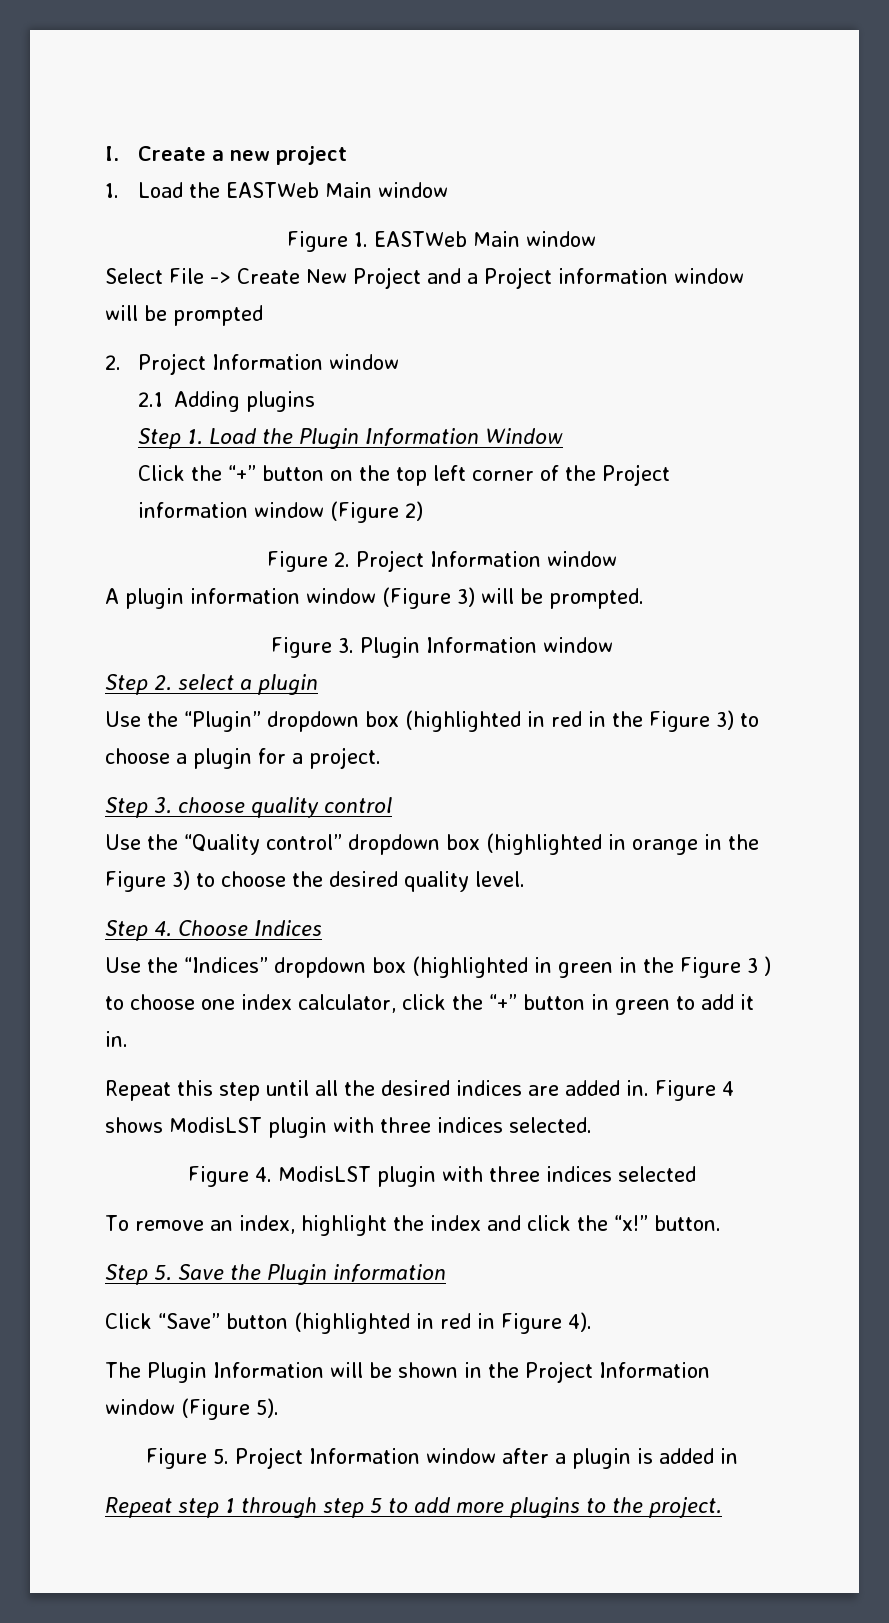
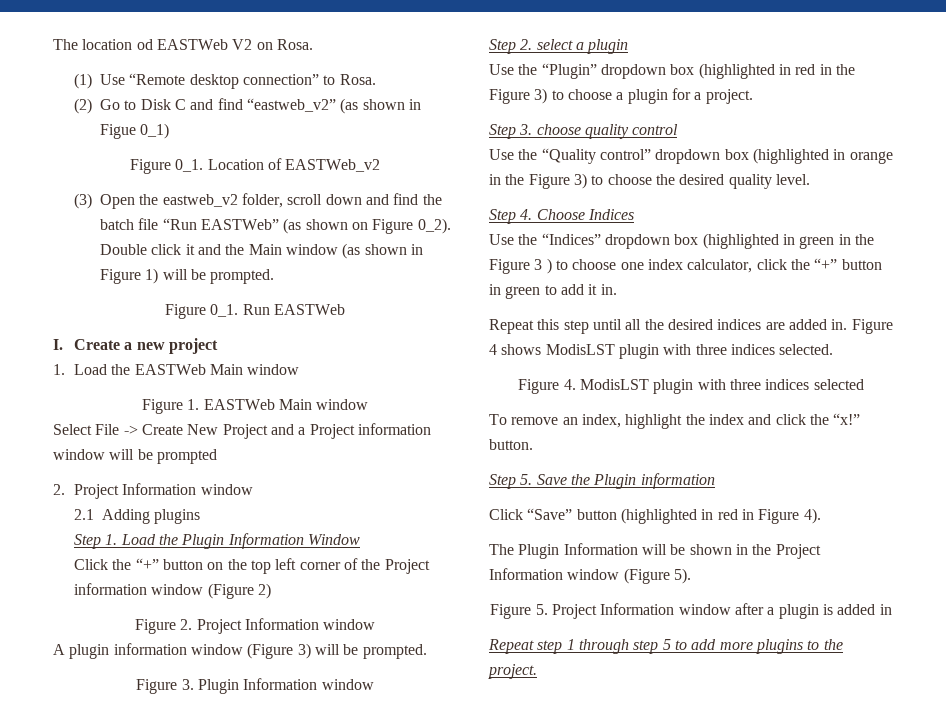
(105, 153) none -> [53,39,313,50] [74,73,376,89] [74,98,422,114] [100,123,170,139] [129,158,381,174] [74,193,442,209] [100,218,451,234] [100,243,424,259] [100,268,275,284] [165,304,345,319] The location od EASTWeb V2 on Rosa. // (1) Use “Remote desktop connection” to Rosa. // (2) Go to Disk C and find “eastweb_v2” (as shown in Figue 0_1) // Figure 0_1. Location of EASTWeb_v2 // (3) Open the eastweb_v2 folder, scroll down and find the batch file “Run EASTWeb” (as shown on Figure 0_2). Double click it and the Main window (as shown in Figure 1) will be prompted. // Figure 0_1. Run EASTWeb //

